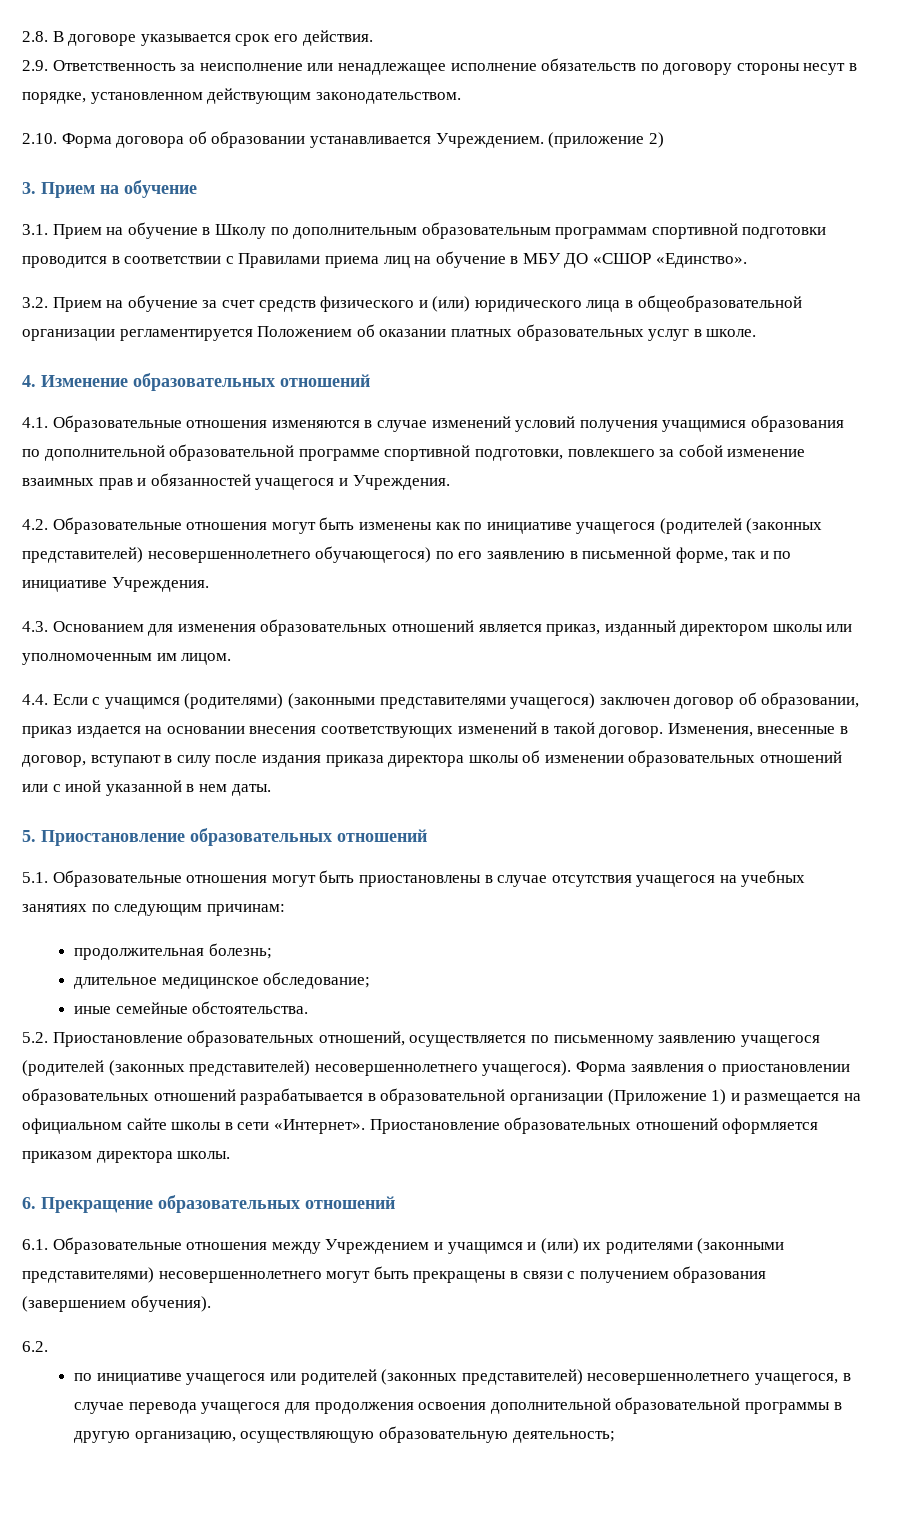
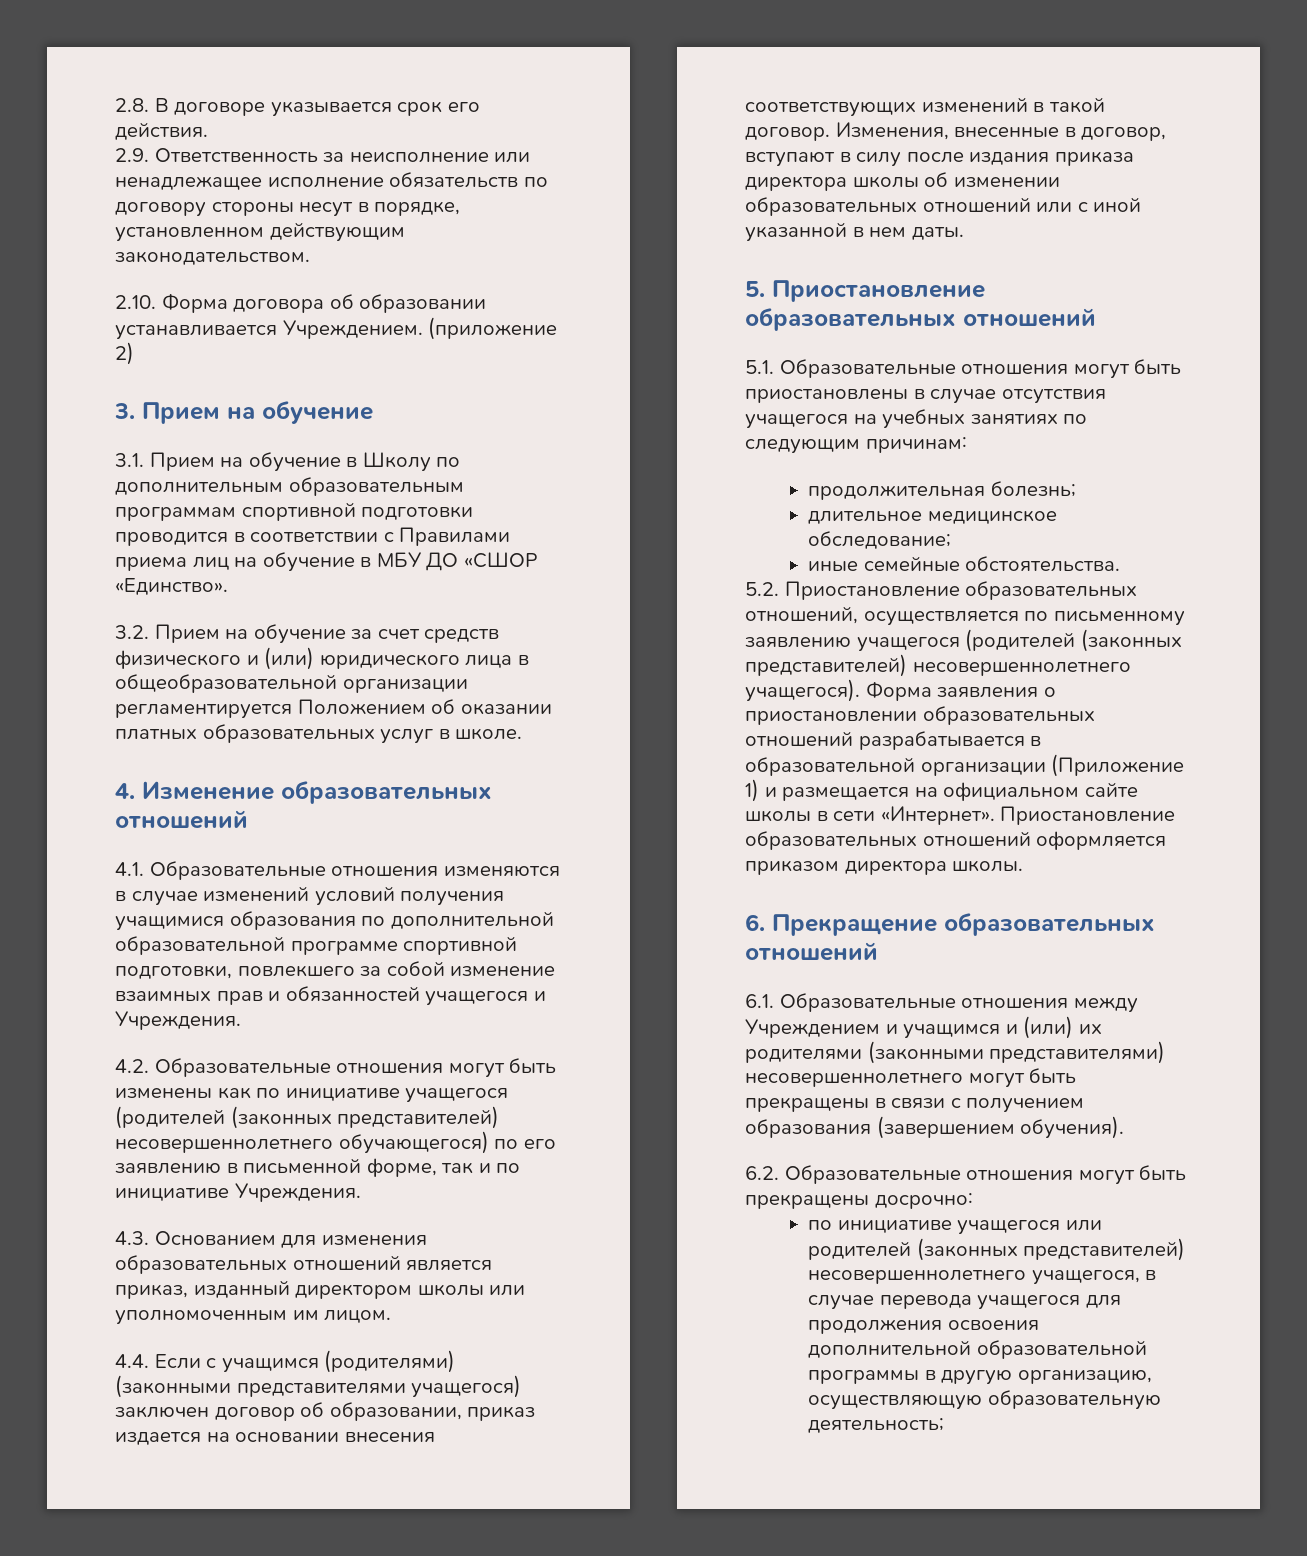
(48, 1346) none -> [784,1165,1187,1185] [745,1193,973,1209] Образовательные отношения могут быть прекращены досрочно:

